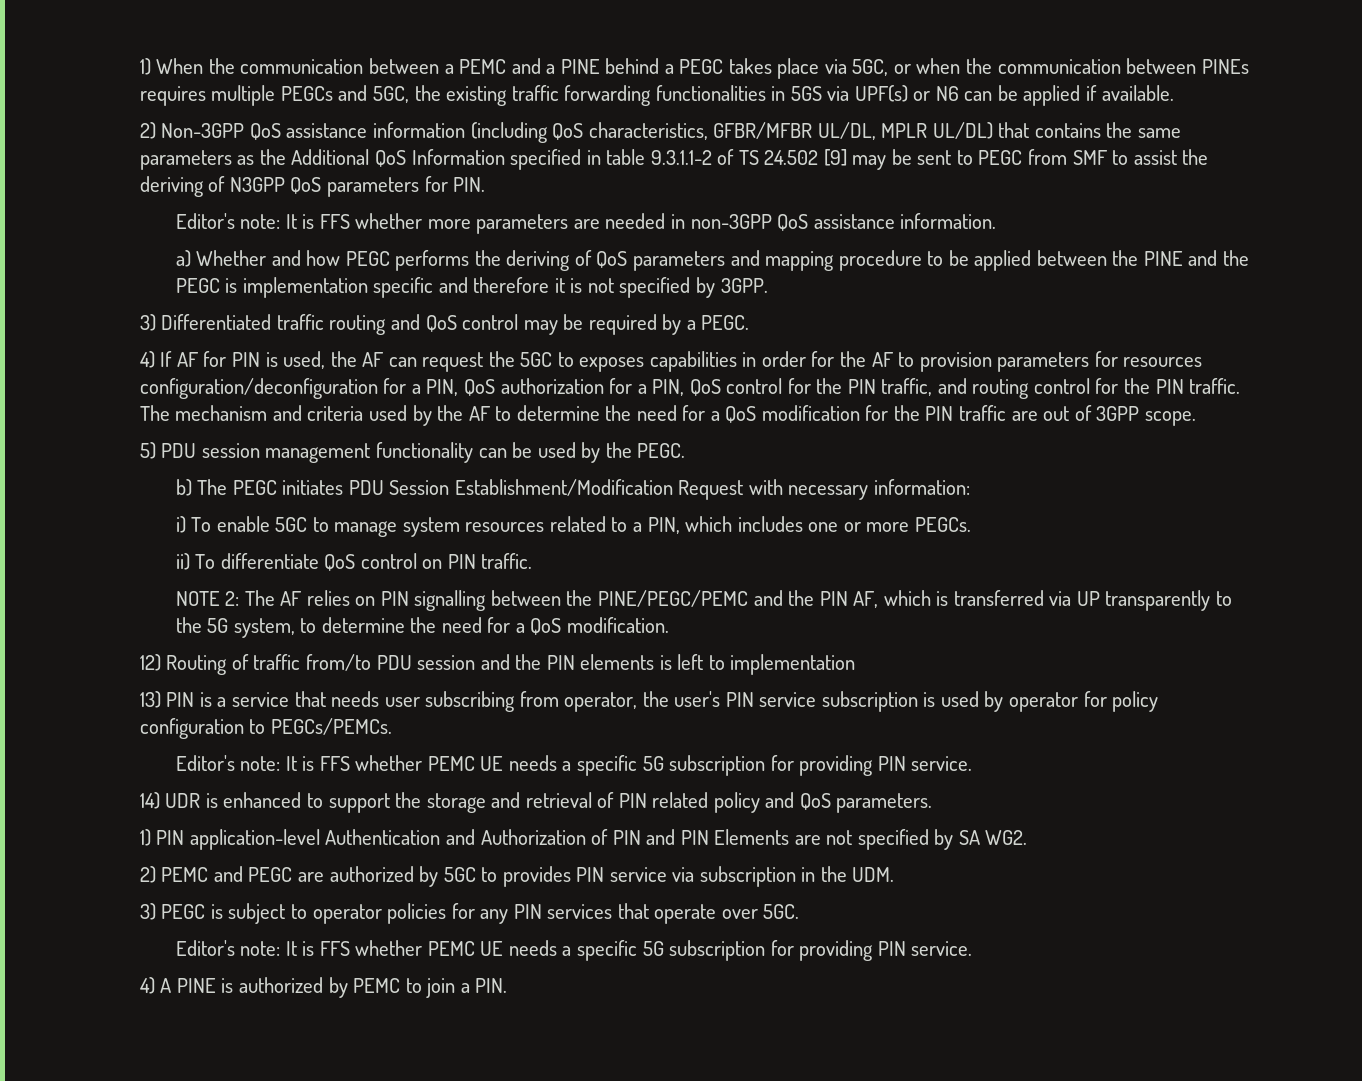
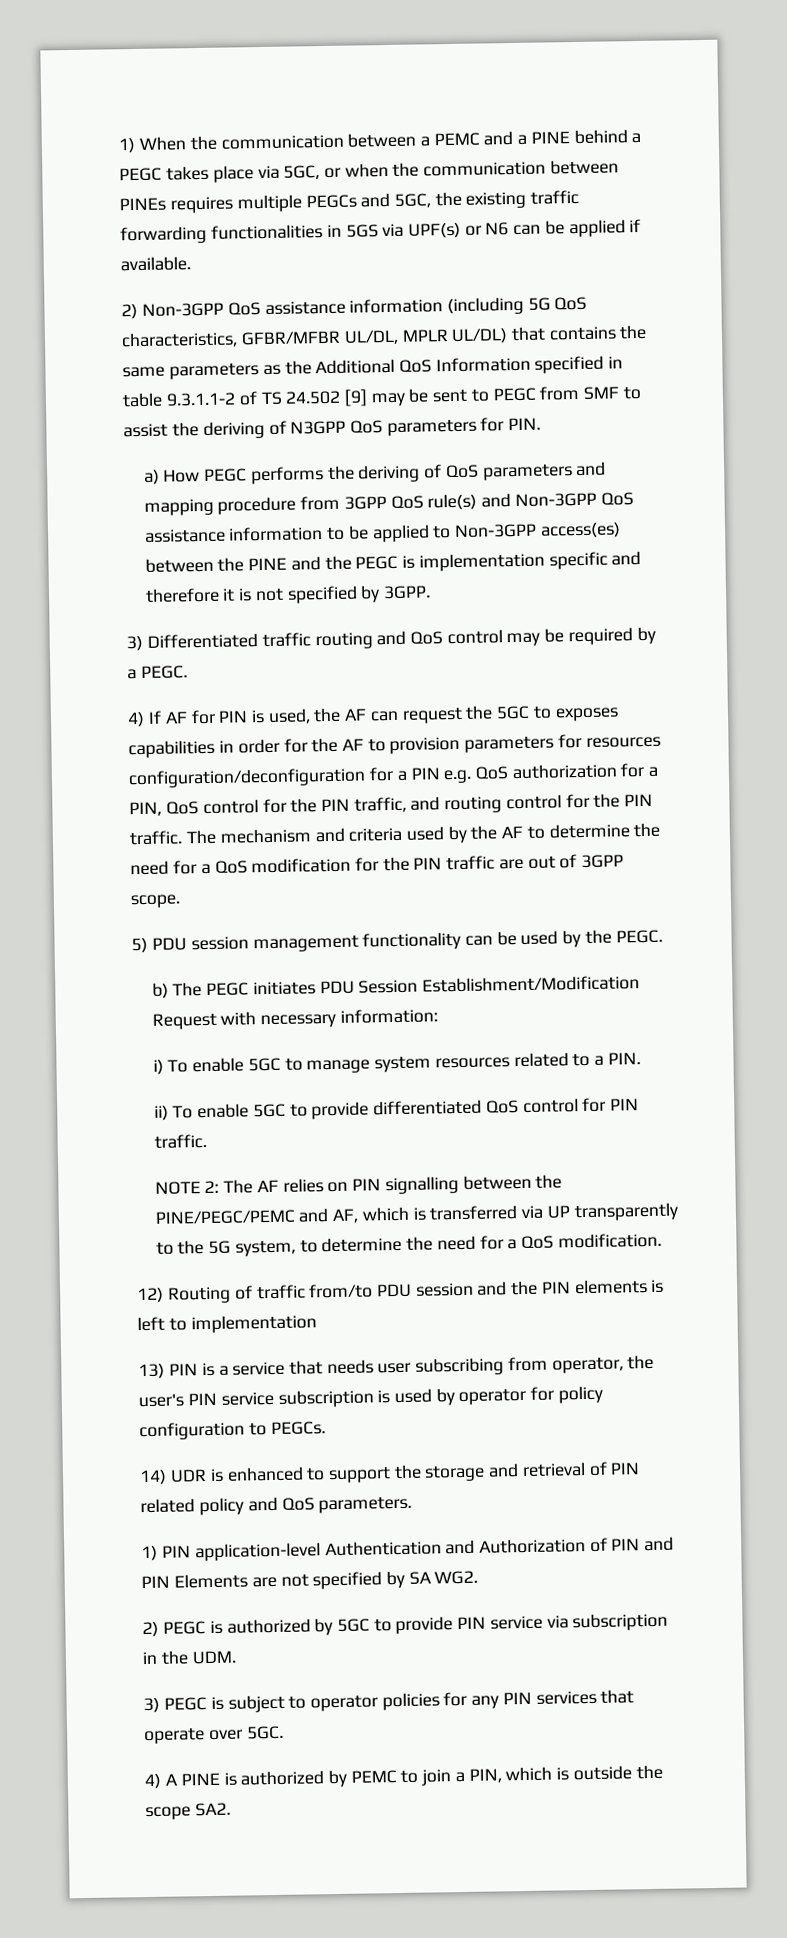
(548, 132) none -> [527,297,551,311] 5G
[175,213,997,234] [175,250,341,267] Editor's note: It is FFS whether more parameters are needed in non-3GPP QoS assistance information. // a) Whether and how -> [143,469,201,485] a) How
[927,250,1032,271] to be applied -> [300,492,634,511] [143,522,621,543] from 3GPP QoS rule(s) and Non-3GPP QoS assistance information to be applied to Non-3GPP access(es)
[426,379,459,396] PIN, -> [410,767,473,784] PIN e.g.
[647,516,971,534] [175,553,443,571] PIN, which includes one or more PEGCs. // ii) To differentiate QoS control on -> [607,1052,641,1065] [153,1097,607,1121] PIN. // ii) To enable 5GC to provide differentiated QoS control for
[788,590,848,606] the PIN -> (330, 1215) none
[270,718,392,735] [175,755,973,776] PEGCs/PEMCs. // Editor's note: It is FFS whether PEMC UE needs a specific 5G subscription for providing PIN service. -> [270,1421,326,1436] PEGCs.
[161,866,324,882] PEMC and PEGC are -> [163,1620,223,1635] PEGC is
[502,866,571,887] provides -> [395,1616,454,1635] provide
[175,940,973,961] // Editor's note: It is FFS whether PEMC UE needs a specific 5G subscription for providing PIN service. -> (284, 1732) none
[475,978,508,993] PIN. -> [468,1764,663,1783] [145,1802,232,1821] PIN, which is outside the scope SA2.

